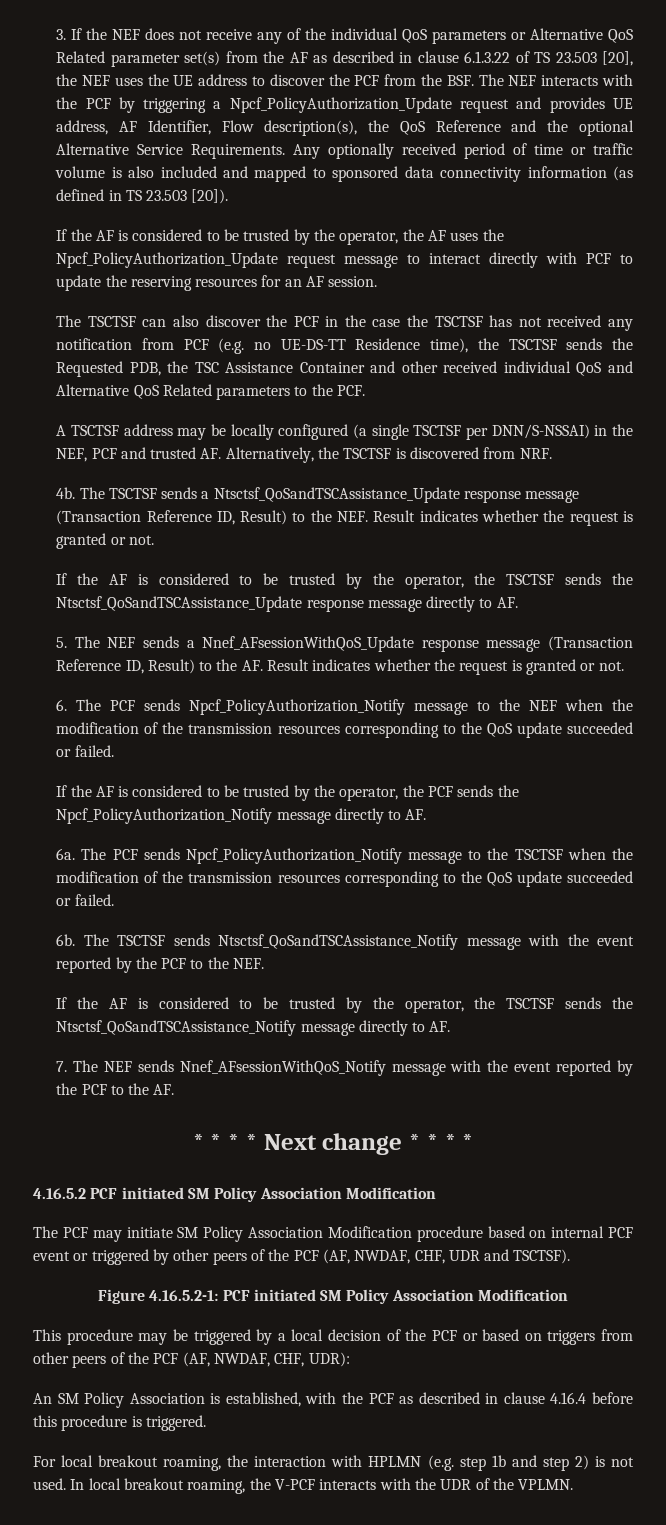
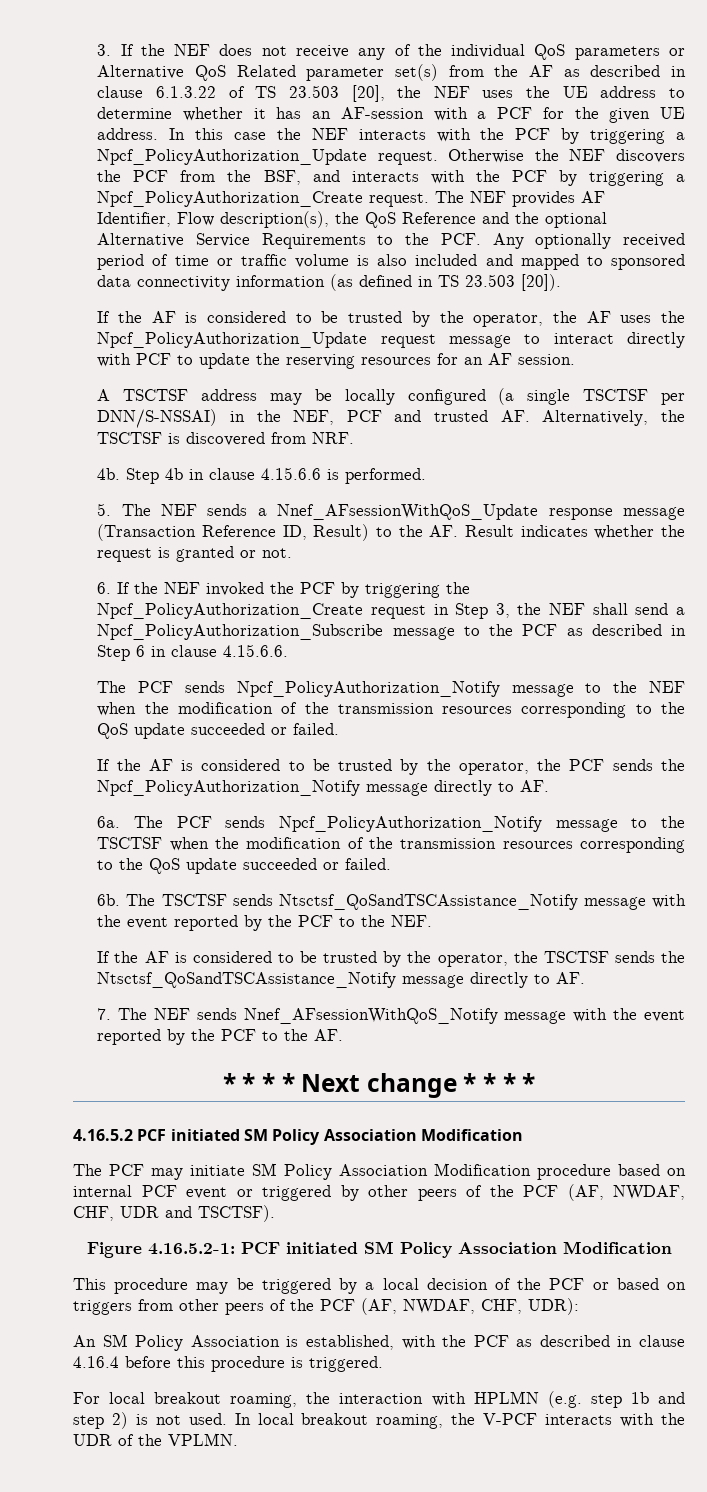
[269,74,504,86] discover the PCF from the BSF. The -> [97,107,686,123] [97,128,301,140] determine whether it has an AF-session with a PCF for the given UE address. In this case the
[460,97,633,113] [56,120,109,135] request and provides UE address, -> [377,149,686,165] [97,170,685,186] [97,191,576,207] request. Otherwise the NEF discovers the PCF from the BSF, and interacts with the PCF by triggering a Npcf_PolicyAuthorization_Create request. The NEF provides
[191,144,286,159] Requirements. -> [261,233,481,249] Requirements to the PCF.
[56,315,633,331] [56,338,634,354] [56,361,633,377] [56,384,366,400] // The TSCTSF can also discover the PCF in the case the TSCTSF has not received any notification from PCF (e.g. no UE-DS-TT Residence time), the TSCTSF sends the Requested PDB, the TSC Assistance Container and other received individual QoS and Alternative QoS Related parameters to the PCF. -> (576, 359) none
[79,487,580,503] [56,510,633,526] [56,533,154,549] [56,573,633,589] [56,596,518,612] The TSCTSF sends a Ntsctsf_QoSandTSCAssistance_Update response message (Transaction Reference ID, Result) to the NEF. Result indicates whether the request is granted or not. // If the AF is considered to be trusted by the operator, the TSCTSF sends the Ntsctsf_QoSandTSCAssistance_Update response message directly to AF. -> [126,467,427,484] Step 4b in clause 4.15.6.6 is performed.
(68, 705) none -> [117,582,471,598] [97,603,686,619] [97,624,686,640] [97,644,289,661] If the NEF invoked the PCF by triggering the Npcf_PolicyAuthorization_Create request in Step 3, the NEF shall send a Npcf_PolicyAuthorization_Subscribe message to the PCF as described in Step 6 in clause 4.15.6.6. //

